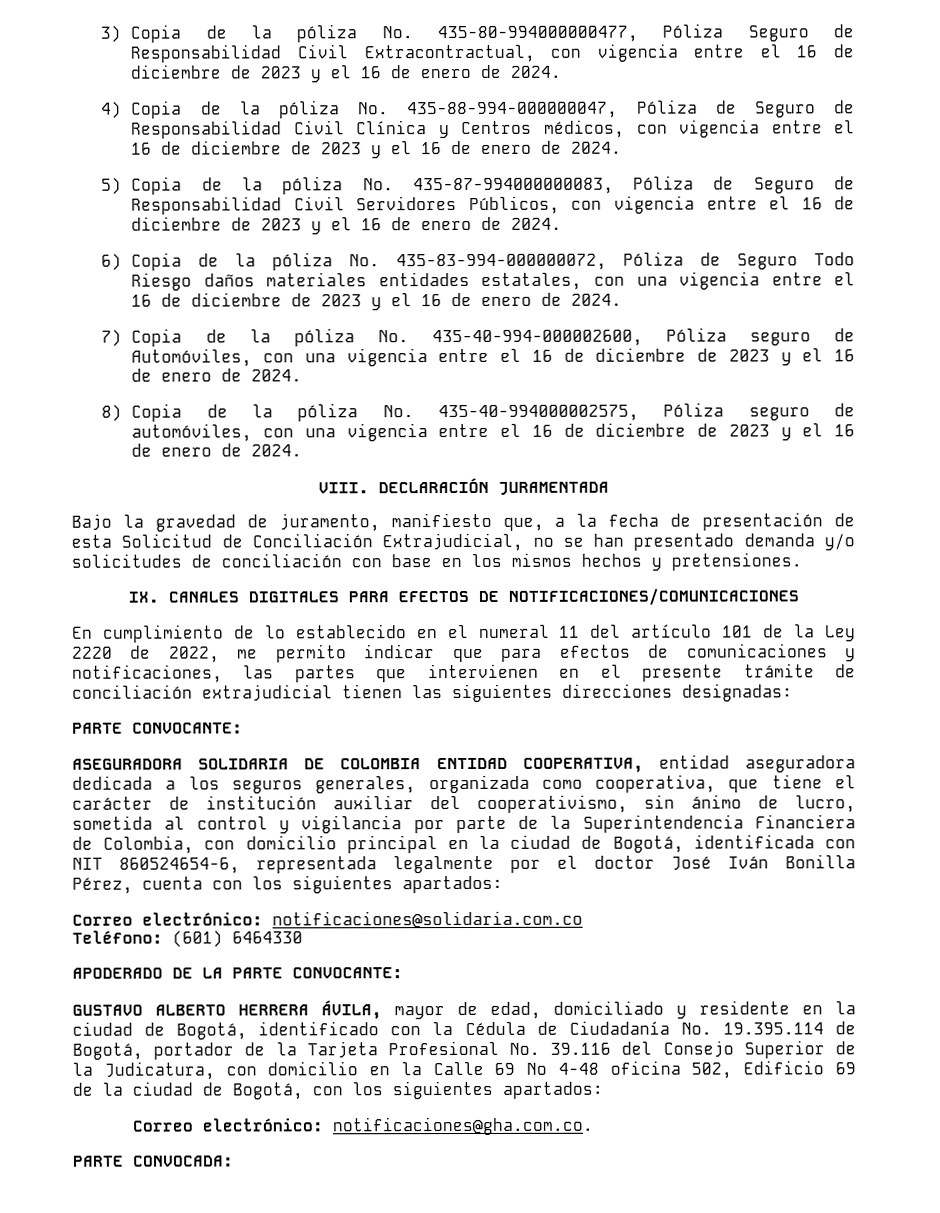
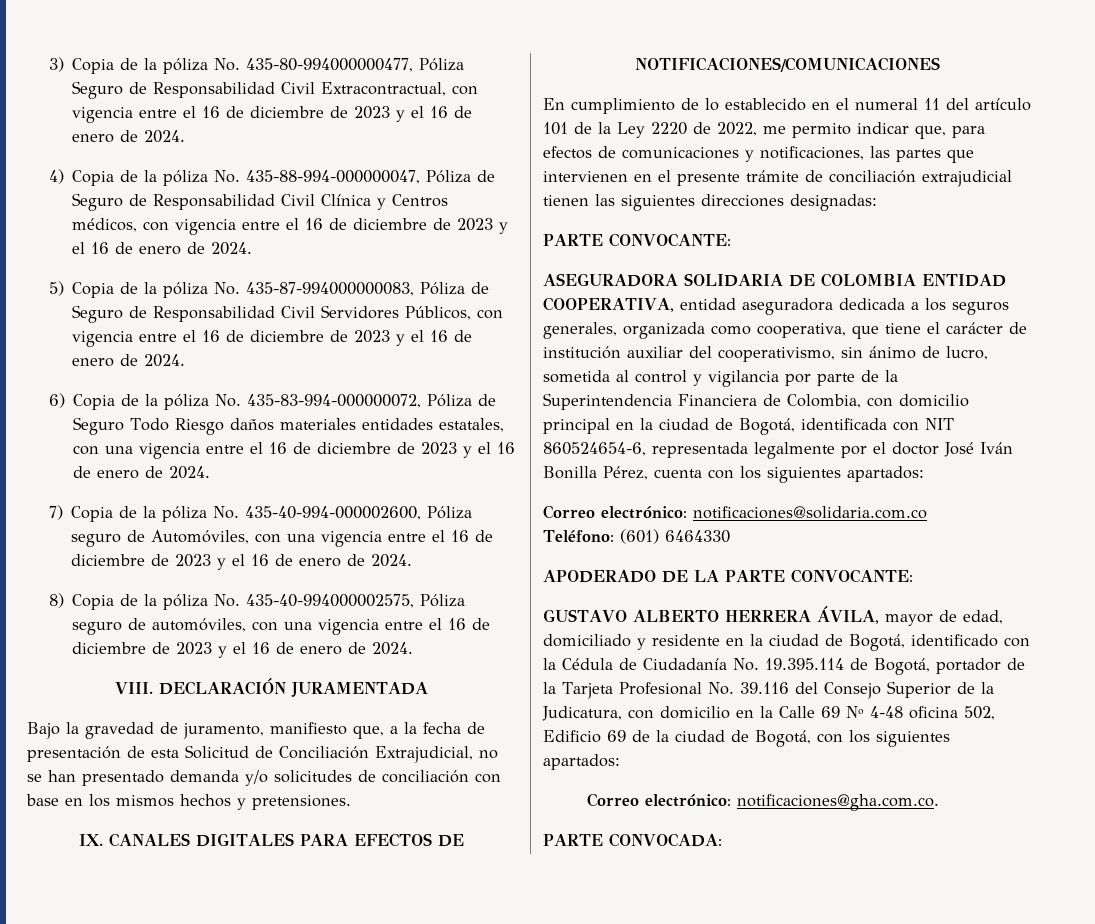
[452,648,484,663] que -> [915,125,946,139] que,

